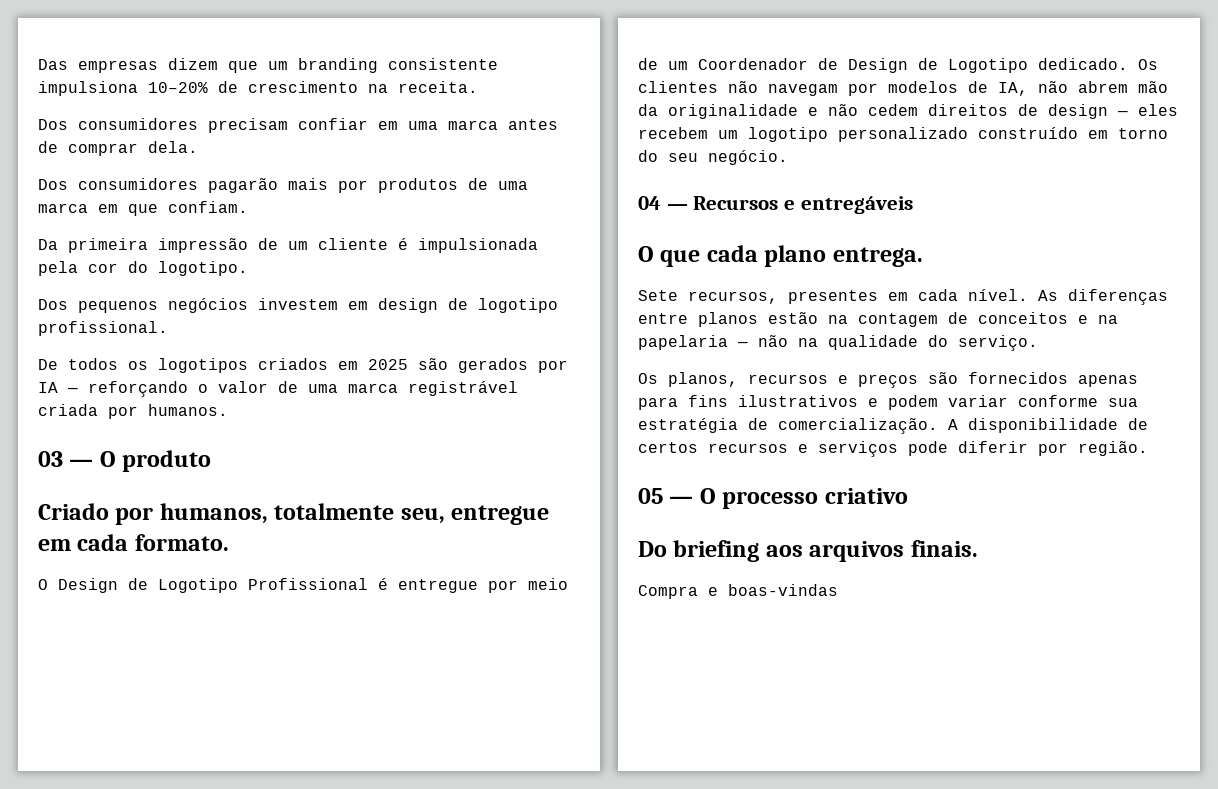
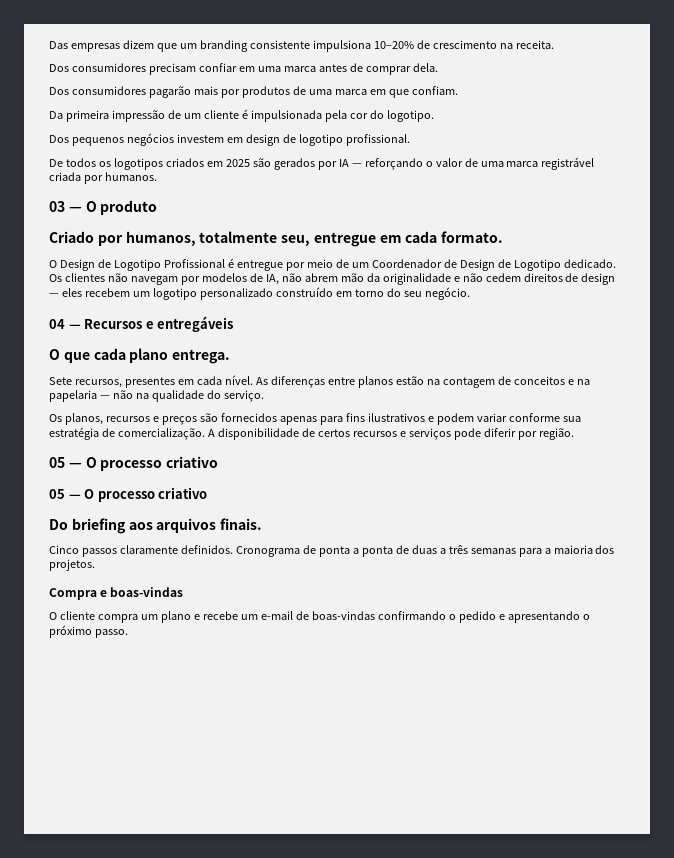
(908, 496) none -> [49,487,208,502] // 05 — O processo criativo
[638,584,838,599] Compra e boas-vindas -> [49,545,615,557] [49,559,95,571] [49,587,184,600] [49,611,590,623] [49,625,128,638] Cinco passos claramente definidos. Cronograma de ponta a ponta de duas a três semanas para a maioria dos projetos. // Compra e boas-vindas // O cliente compra um plano e recebe um e-mail de boas-vindas confirmando o pedido e apresentando o próximo passo.

